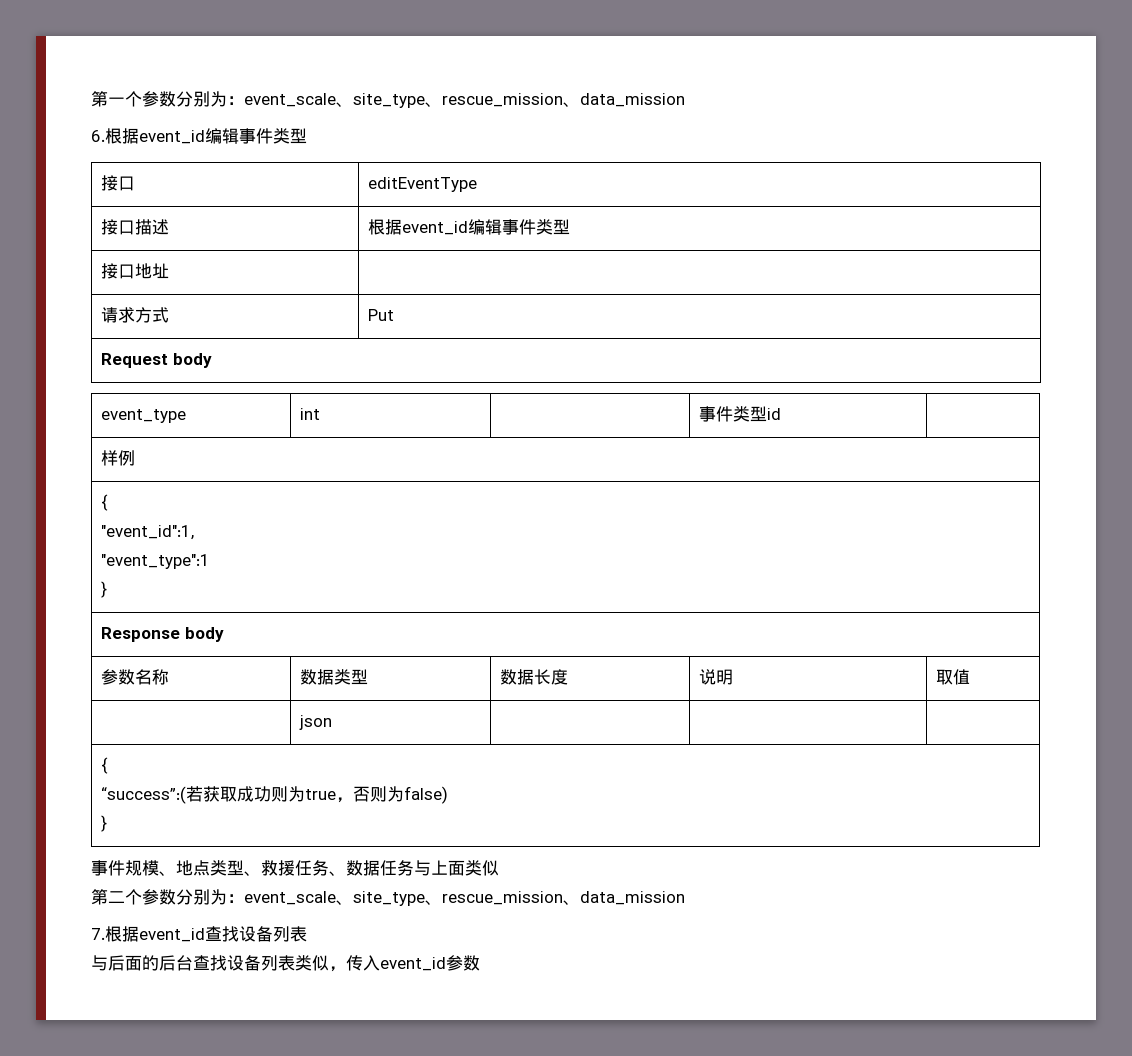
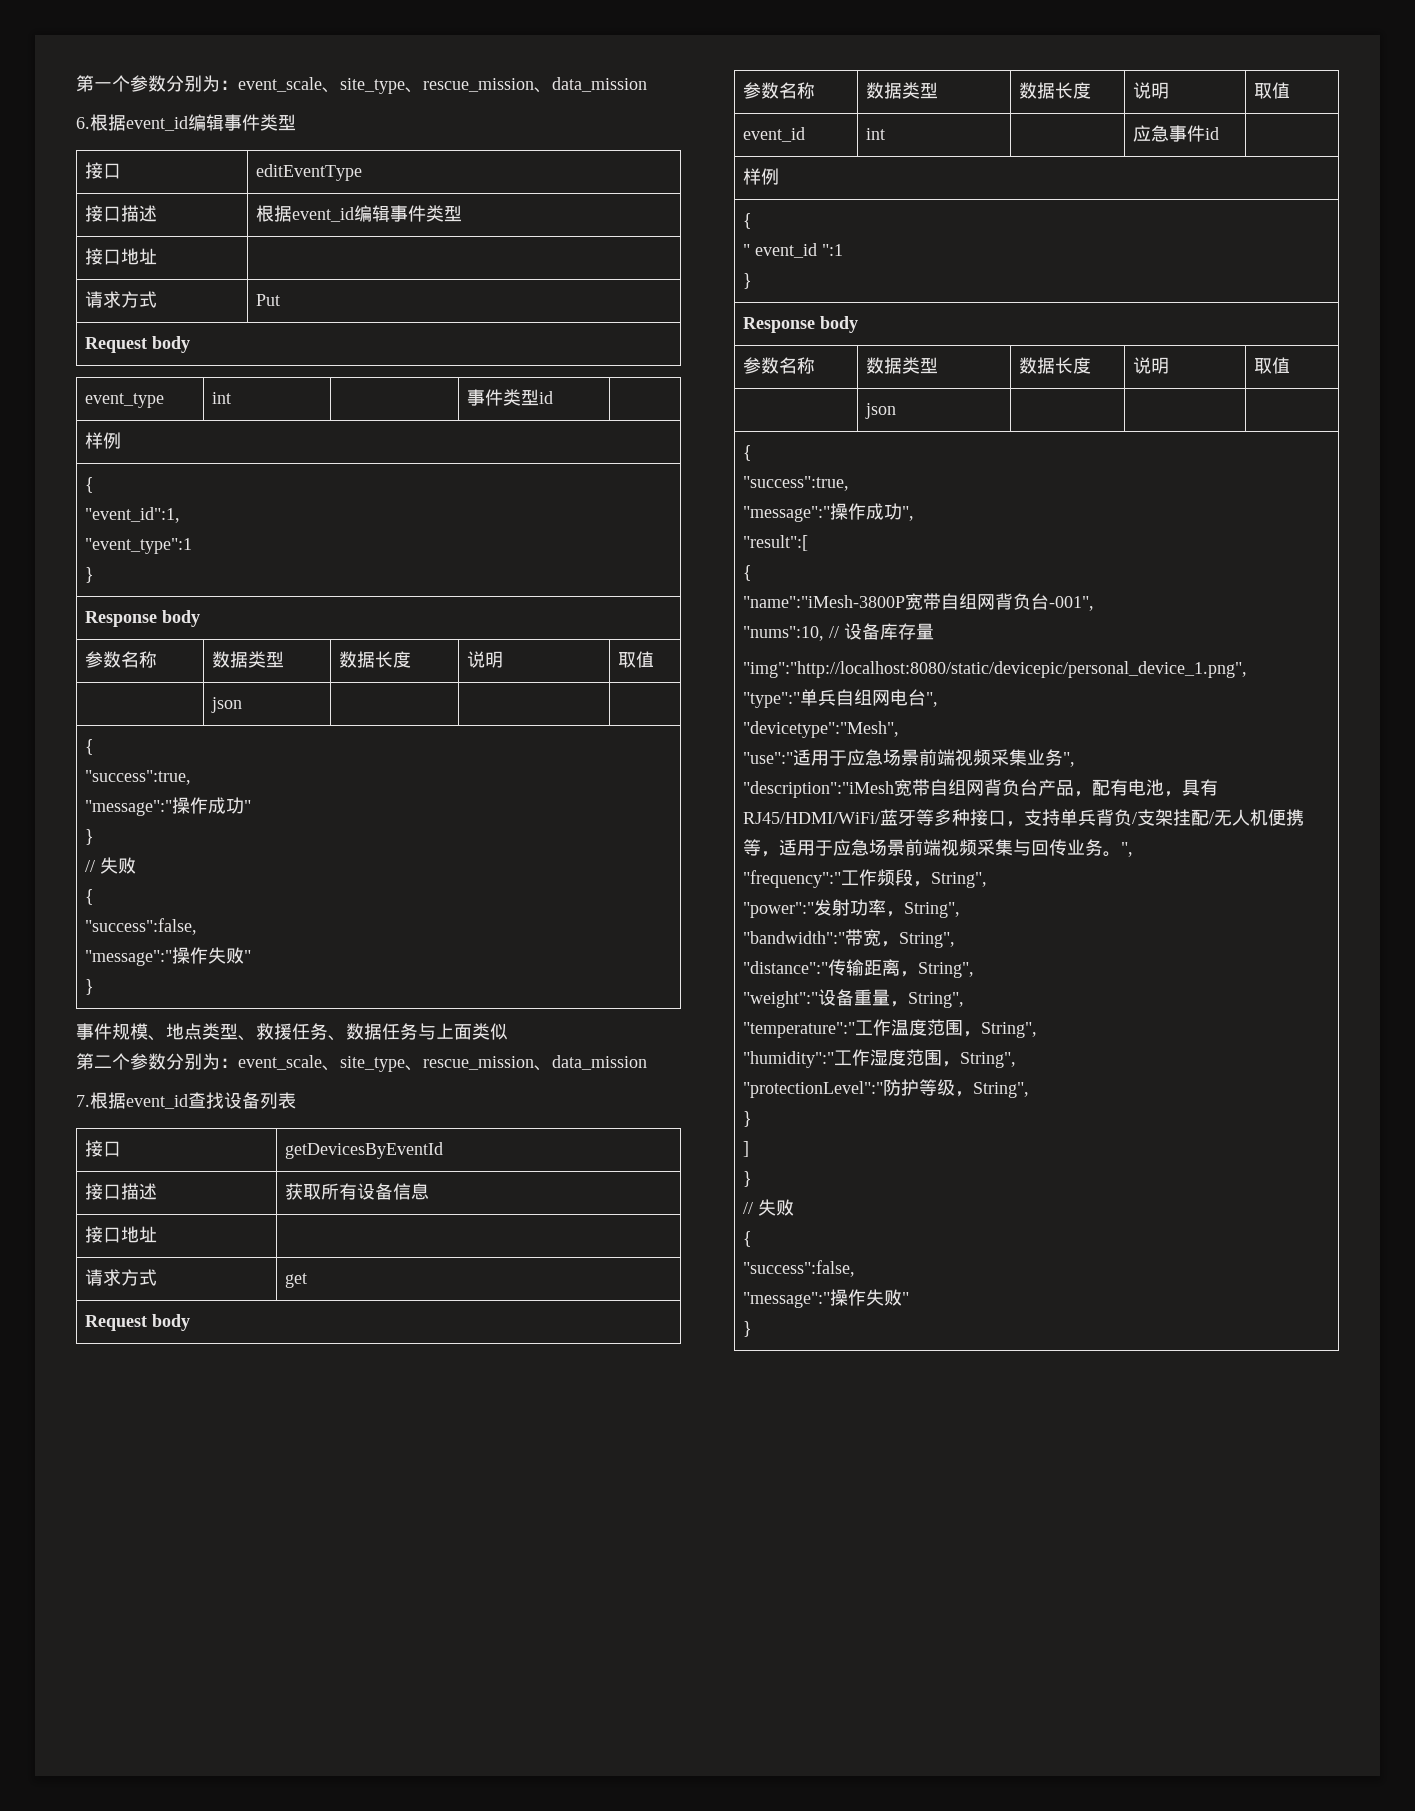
[100,786,448,804] “success”:(若获取成功则为true，否则为false) -> [84,770,191,785] [84,797,251,816] [84,829,94,845] [84,857,136,874] [84,889,94,905] [84,918,197,935] [84,947,251,966] "success":true, // "message":"操作成功" // } // // 失败 // { // "success":false, // "message":"操作失败"
[91,955,480,972] // 与后面的后台查找设备列表类似，传入event_id参数 -> [84,1140,121,1157] [284,1142,443,1159] [84,1183,157,1200] [284,1183,429,1200] [84,1226,157,1243] [84,1269,157,1286] [284,1273,307,1288] [84,1314,190,1331] [742,82,815,99] [865,82,938,99] [1018,82,1091,99] [1132,82,1169,99] [1253,82,1290,99] [742,127,805,142] [865,128,885,140] [1132,125,1219,142] [742,168,779,185] [742,213,752,229] [742,243,843,258] [742,273,752,289] [742,316,858,333] [742,357,815,374] [865,357,938,374] [1018,357,1091,374] [1132,357,1169,374] [1253,357,1290,374] [864,403,896,419] [742,445,752,461] [742,476,849,491] [742,503,914,522] [742,535,808,551] [742,565,752,581] [742,593,1094,611] [742,623,934,641] [742,661,1247,678] [742,689,938,708] [742,721,899,738] [742,749,1075,767] [742,779,1218,798] [742,809,1304,827] [742,839,1133,857] [742,869,987,888] [742,899,960,918] [742,929,955,948] [742,959,974,978] [742,989,964,1008] [742,1019,1037,1038] [742,1049,1016,1068] [742,1079,1029,1098] [742,1111,752,1127] [742,1141,749,1157] [742,1171,752,1187] [742,1199,794,1216] [742,1231,752,1247] [742,1260,855,1277] [742,1289,909,1308] [742,1321,752,1337] // 接口 | getDevicesByEventId // 接口描述 | 获取所有设备信息 // 接口地址 | // 请求方式 | get // Request body // 参数名称 | 数据类型 | 数据长度 | 说明 | 取值 // event_id | int | | 应急事件id | // 样例 // { // " event_id ":1 // } // Response body // 参数名称 | 数据类型 | 数据长度 | 说明 | 取值 // | json | | | // { // "success":true, // "message":"操作成功", // "result":[ // { // "name":"iMesh-3800P宽带自组网背负台-001", // "nums":10, // 设备库存量 // "img":"http://localhost:8080/static/devicepic/personal_device_1.png", // "type":"单兵自组网电台", // "devicetype":"Mesh", // "use":"适用于应急场景前端视频采集业务", // "description":"iMesh宽带自组网背负台产品，配有电池，具有RJ45/HDMI/WiFi/蓝牙等多种接口，支持单兵背负/支架挂配/无人机便携等，适用于应急场景前端视频采集与回传业务。", // "frequency":"工作频段，String", // "power":"发射功率，String", // "bandwidth":"带宽，String", // "distance":"传输距离，String", // "weight":"设备重量，String", // "temperature":"工作温度范围，String", // "humidity":"工作湿度范围，String", // "protectionLevel":"防护等级，String", // } // ] // } // // 失败 // { // "success":false, // "message":"操作失败" // }

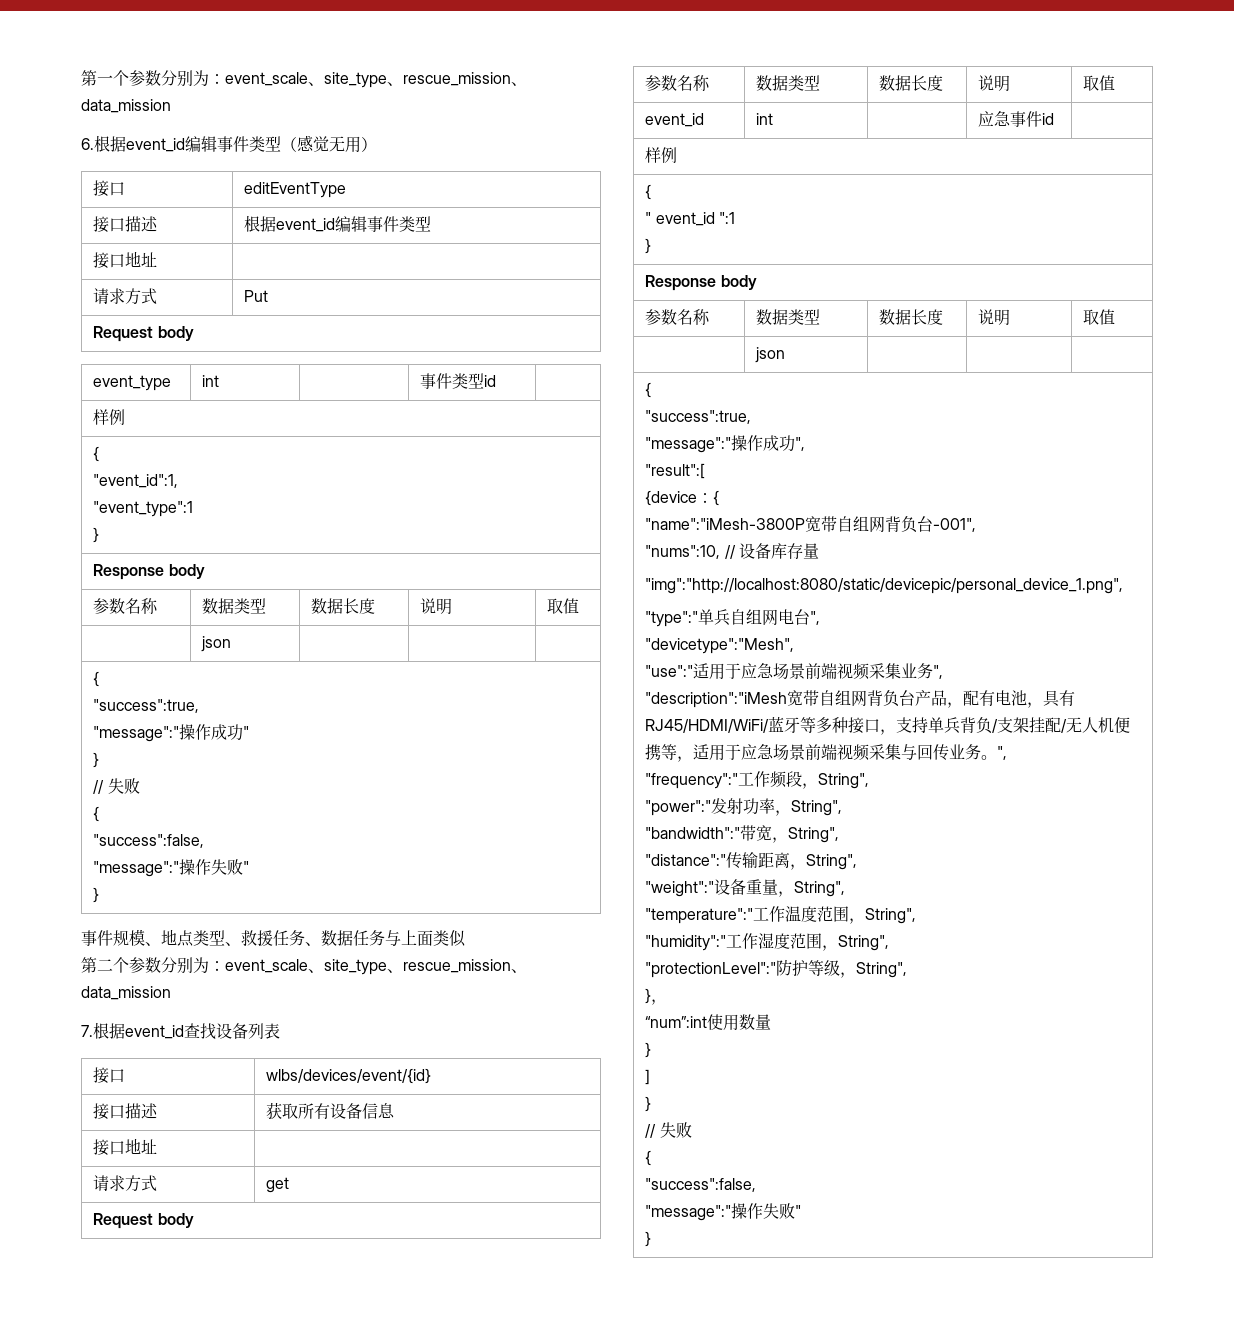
(296, 122) none -> [281,135,377,153] （感觉无用）
[284,1142,443,1159] getDevicesByEventId -> [266,1068,432,1084] wlbs/devices/event/{id}
(808, 543) none -> [645,490,714,506] {device：
(1029, 1090) none -> [645,988,668,1005] [645,1014,772,1031] // }， // “num”:int使用数量

